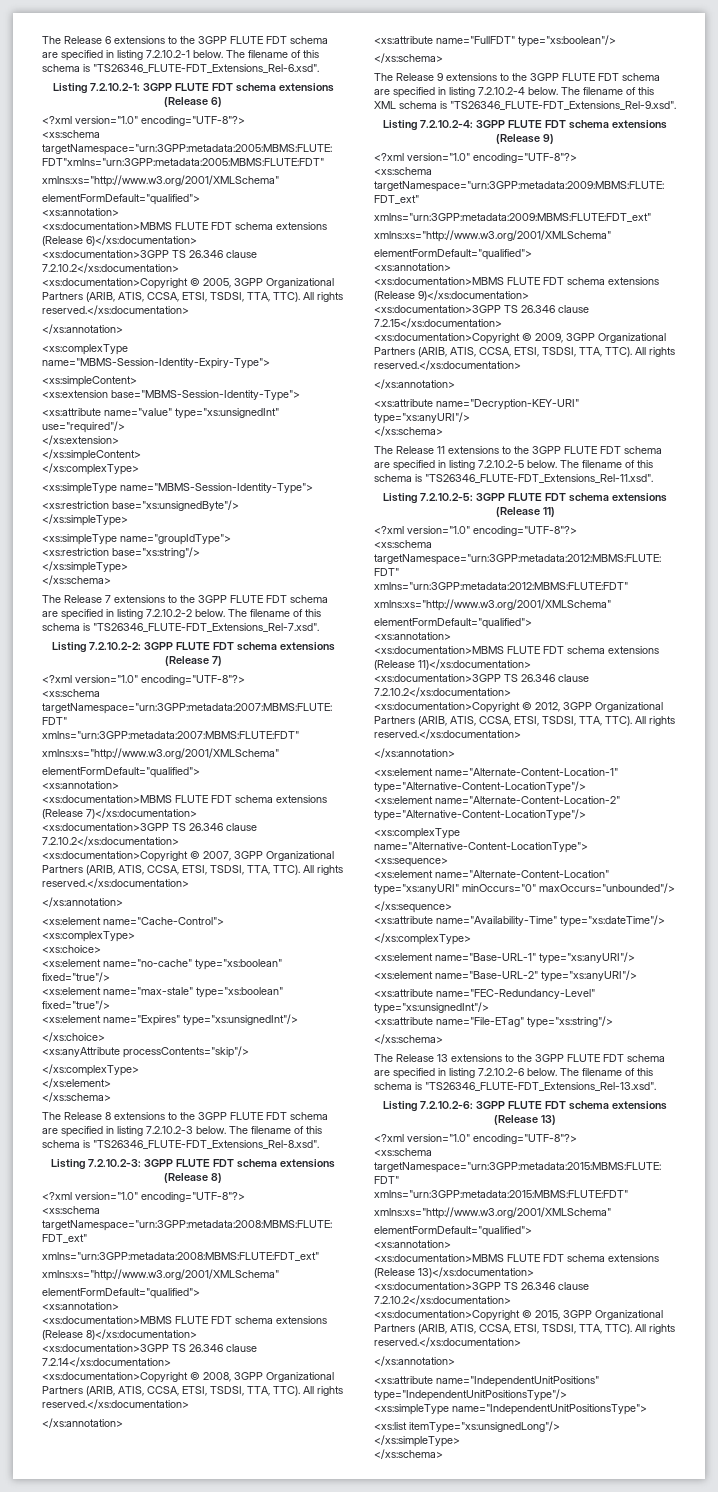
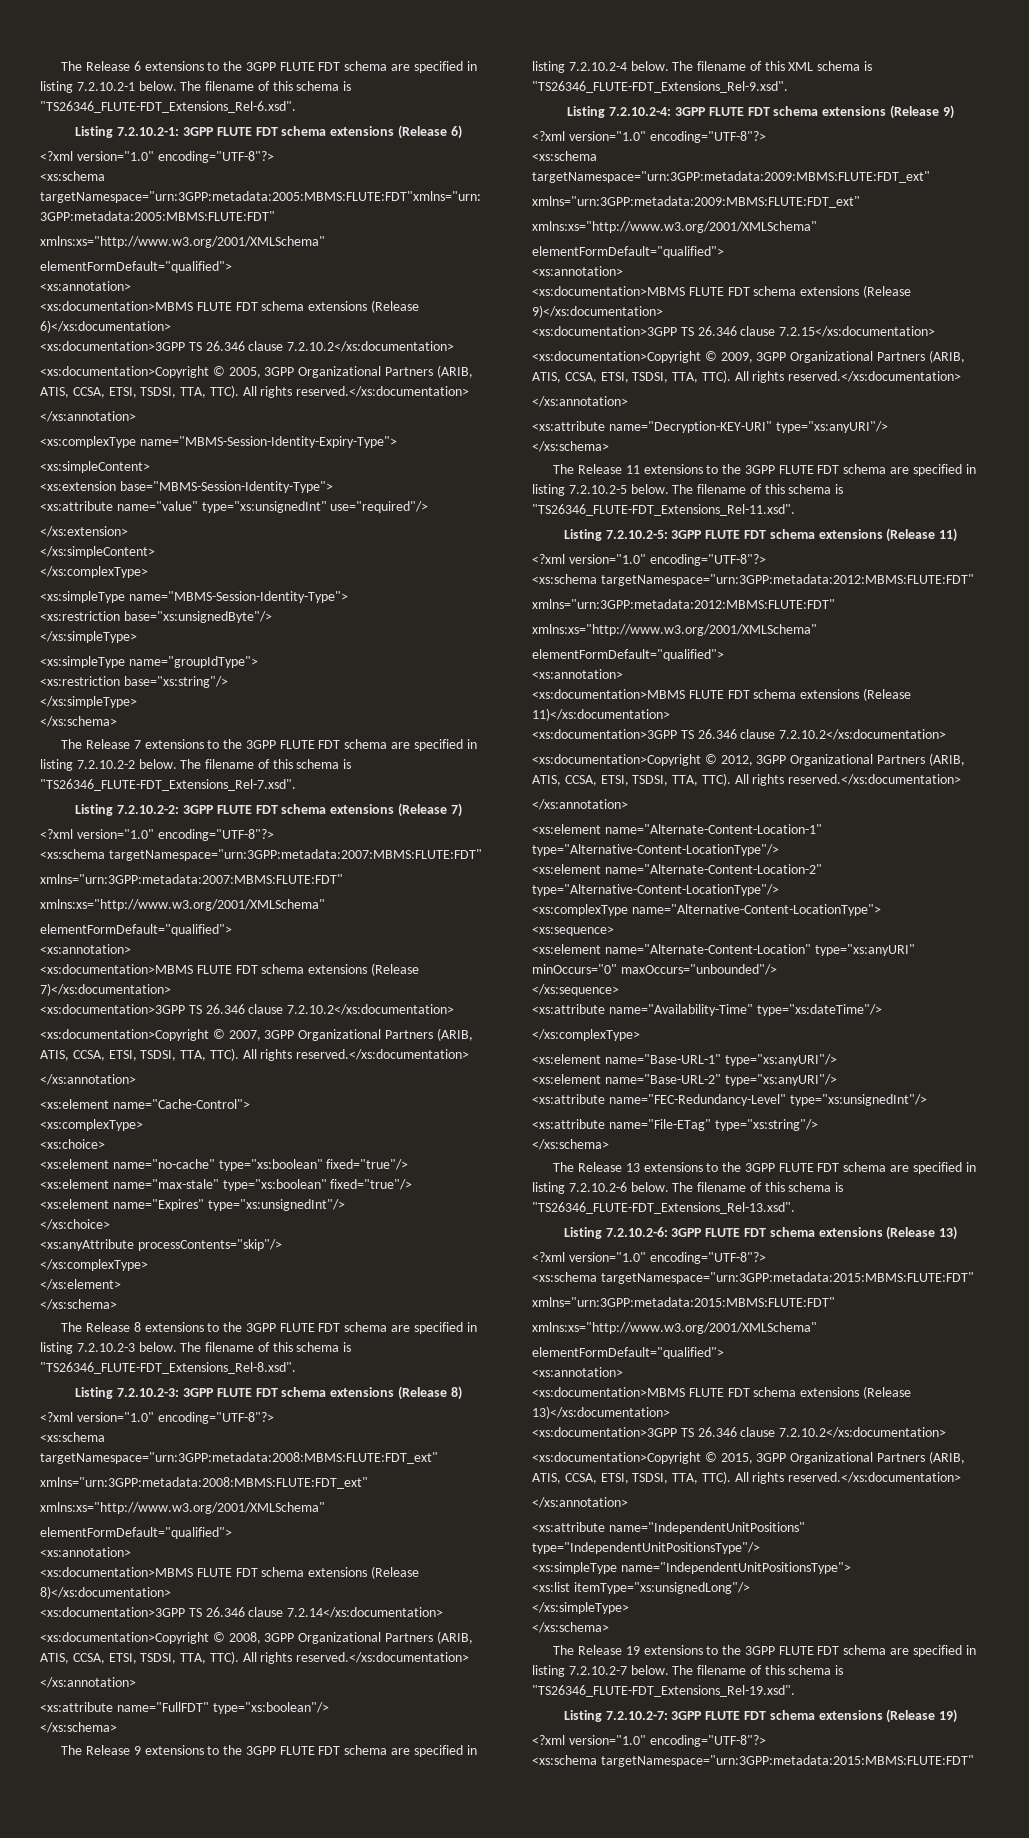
(443, 1454) none -> [553,1645,976,1657] [532,1665,844,1677] [532,1685,795,1697] [563,1709,958,1723] [532,1735,766,1747] [532,1755,974,1767] // The Release 19 extensions to the 3GPP FLUTE FDT schema are specified in listing 7.2.10.2-7 below. The filename of this schema is "TS26346_FLUTE-FDT_Extensions_Rel-19.xsd". // Listing 7.2.10.2-7: 3GPP FLUTE FDT schema extensions (Release 19) // <?xml version="1.0" encoding="UTF-8"?> // <xs:schema targetNamespace="urn:3GPP:metadata:2015:MBMS:FLUTE:FDT"

